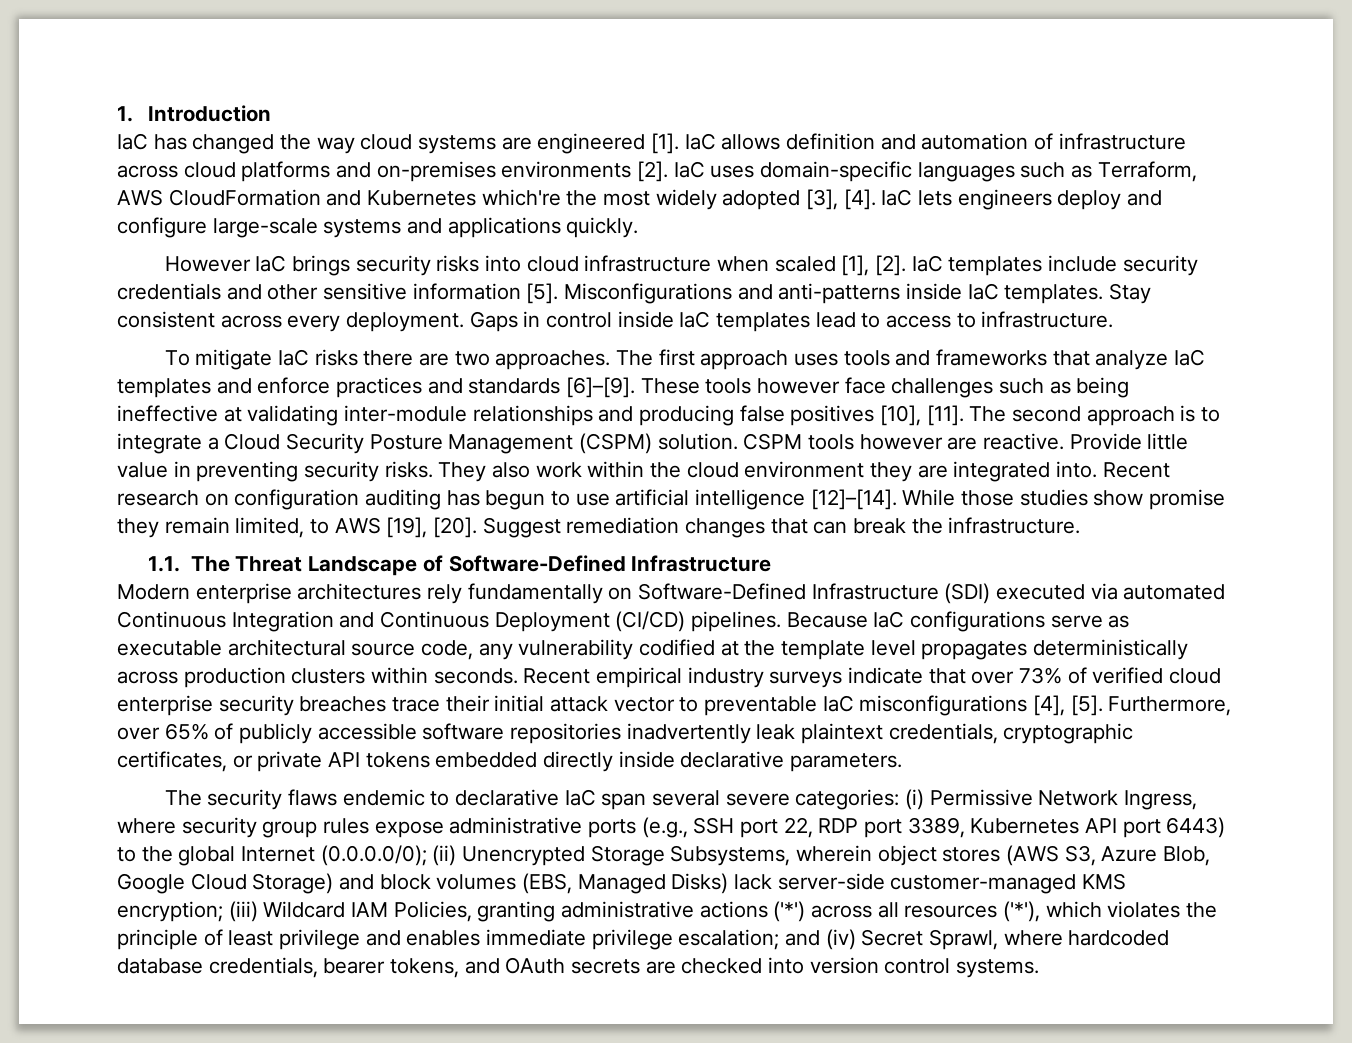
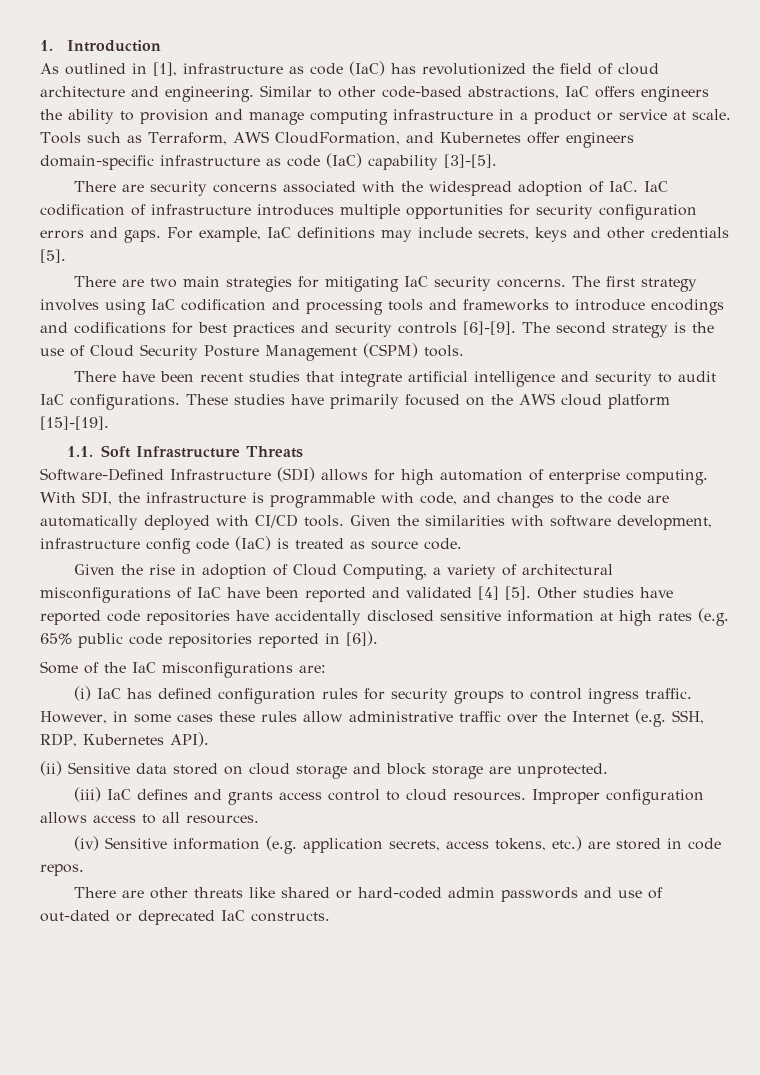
[117,133,1186,154] [117,161,1015,182] IaC has changed the way cloud systems are engineered [1]. IaC allows definition and automation of infrastructure across cloud platforms and on‑premises environments [2]. IaC uses domain‑specific languages -> [40,61,659,76] [40,85,709,102] [40,109,731,125] [40,132,81,144] As outlined in [1], infrastructure as code (IaC) has revolutionized the field of cloud architecture and engineering. Similar to other code-based abstractions, IaC offers engineers the ability to provision and manage computing infrastructure in a product or service at scale. Tools
[168,189,321,206] CloudFormation -> [274,132,400,145] CloudFormation,
[481,189,1163,210] [117,217,639,238] [164,255,1198,276] [117,283,1152,304] [117,311,1114,332] [164,349,1205,370] [117,377,1130,398] [117,405,1221,426] [117,433,219,454] which're the most widely adopted [3], [4]. IaC lets engineers deploy and configure large‑scale systems and applications quickly. // However IaC brings security risks into cloud infrastructure when scaled [1], [2]. IaC templates include security credentials and other sensitive information [5]. Misconfigurations and anti‑patterns inside IaC templates. Stay consistent across every deployment. Gaps in control inside IaC templates lead to access to infrastructure. // To mitigate IaC risks there are two approaches. The first approach uses tools and frameworks that analyze IaC templates and enforce practices and standards [6]–[9]. These tools however face challenges such as being ineffective at validating inter‑module relationships and producing false positives [10], [11]. The second approach is to integrate a -> [526,132,634,148] [40,153,497,170] [73,181,668,196] [40,204,697,220] [40,227,729,243] [40,249,66,263] [73,276,697,292] [40,299,724,315] [40,321,714,338] [40,345,85,357] offer engineers domain-specific infrastructure as code (IaC) capability [3]-[5]. // There are security concerns associated with the widespread adoption of IaC. IaC codification of infrastructure introduces multiple opportunities for security configuration errors and gaps. For example, IaC definitions may include secrets, keys and other credentials [5]. // There are two main strategies for mitigating IaC security concerns. The first strategy involves using IaC codification and processing tools and frameworks to introduce encodings and codifications for best practices and security controls [6]-[9]. The second strategy is the use of
[657,433,1189,450] [117,461,1170,482] [117,489,1226,510] [117,517,1081,538] [148,555,772,576] [117,583,1226,604] [117,611,1130,632] [117,639,1189,660] [117,667,1222,688] [117,695,1232,716] [117,723,1134,744] [117,751,903,772] [164,789,1197,810] [117,817,1226,838] [117,845,1211,866] [117,873,1127,894] [117,901,1218,922] [117,929,1170,950] [117,957,1040,978] solution. CSPM tools however are reactive. Provide little value in preventing security risks. They also work within the cloud environment they are integrated into. Recent research on configuration auditing has begun to use artificial intelligence [12]–[14]. While those studies show promise they remain limited, to AWS [19], [20]. Suggest remediation changes that can break the infrastructure. // 1.1. The Threat Landscape of Software-Defined Infrastructure // Modern enterprise architectures rely fundamentally on Software-Defined Infrastructure (SDI) executed via automated Continuous Integration and Continuous Deployment (CI/CD) pipelines. Because IaC configurations serve as executable architectural source code, any vulnerability codified at the template level propagates deterministically across production clusters within seconds. Recent empirical industry surveys indicate that over 73% of verified cloud enterprise security breaches trace their initial attack vector to preventable IaC misconfigurations [4], [5]. Furthermore, over 65% of publicly accessible software repositories inadvertently leak plaintext credentials, cryptographic certificates, or private API tokens embedded directly inside declarative parameters. // The security flaws endemic to declarative IaC span several severe categories: (i) Permissive Network Ingress, where security group rules expose administrative ports (e.g., SSH port 22, RDP port 3389, Kubernetes API port 6443) to the global Internet (0.0.0.0/0); (ii) Unencrypted Storage Subsystems, wherein object stores (AWS S3, Azure Blob, Google Cloud Storage) and block volumes (EBS, Managed Disks) lack server-side customer-managed KMS encryption; (iii) Wildcard IAM Policies, granting administrative actions ('*') across all resources ('*'), which violates the principle of least privilege and enables immediate privilege escalation; and (iv) Secret Sprawl, where hardcoded database credentials, bearer tokens, and OAuth secrets are checked into version control systems. -> [424,345,464,357] [73,371,716,387] [40,393,670,410] [40,416,109,430] [66,445,303,458] [40,467,708,485] [40,491,669,508] [40,514,712,530] [40,536,462,554] [73,564,613,580] [40,586,673,603] [40,608,729,626] [40,631,378,648] [40,661,326,678] [73,686,692,704] [40,709,704,727] [40,732,209,747] [40,761,608,779] [73,787,704,805] [40,812,259,824] [73,836,721,854] [40,864,84,876] [73,887,663,902] [40,910,330,925] tools. // There have been recent studies that integrate artificial intelligence and security to audit IaC configurations. These studies have primarily focused on the AWS cloud platform [15]-[19]. // 1.1. Soft Infrastructure Threats // Software-Defined Infrastructure (SDI) allows for high automation of enterprise computing. With SDI, the infrastructure is programmable with code, and changes to the code are automatically deployed with CI/CD tools. Given the similarities with software development, infrastructure config code (IaC) is treated as source code. // Given the rise in adoption of Cloud Computing, a variety of architectural misconfigurations of IaC have been reported and validated [4] [5]. Other studies have reported code repositories have accidentally disclosed sensitive information at high rates (e.g. 65% public code repositories reported in [6]). // Some of the IaC misconfigurations are: // (i) IaC has defined configuration rules for security groups to control ingress traffic. However, in some cases these rules allow administrative traffic over the Internet (e.g. SSH, RDP, Kubernetes API). // (ii) Sensitive data stored on cloud storage and block storage are unprotected. // (iii) IaC defines and grants access control to cloud resources. Improper configuration allows access to all resources. // (iv) Sensitive information (e.g. application secrets, access tokens, etc.) are stored in code repos. // There are other threats like shared or hard-coded admin passwords and use of out-dated or deprecated IaC constructs.

